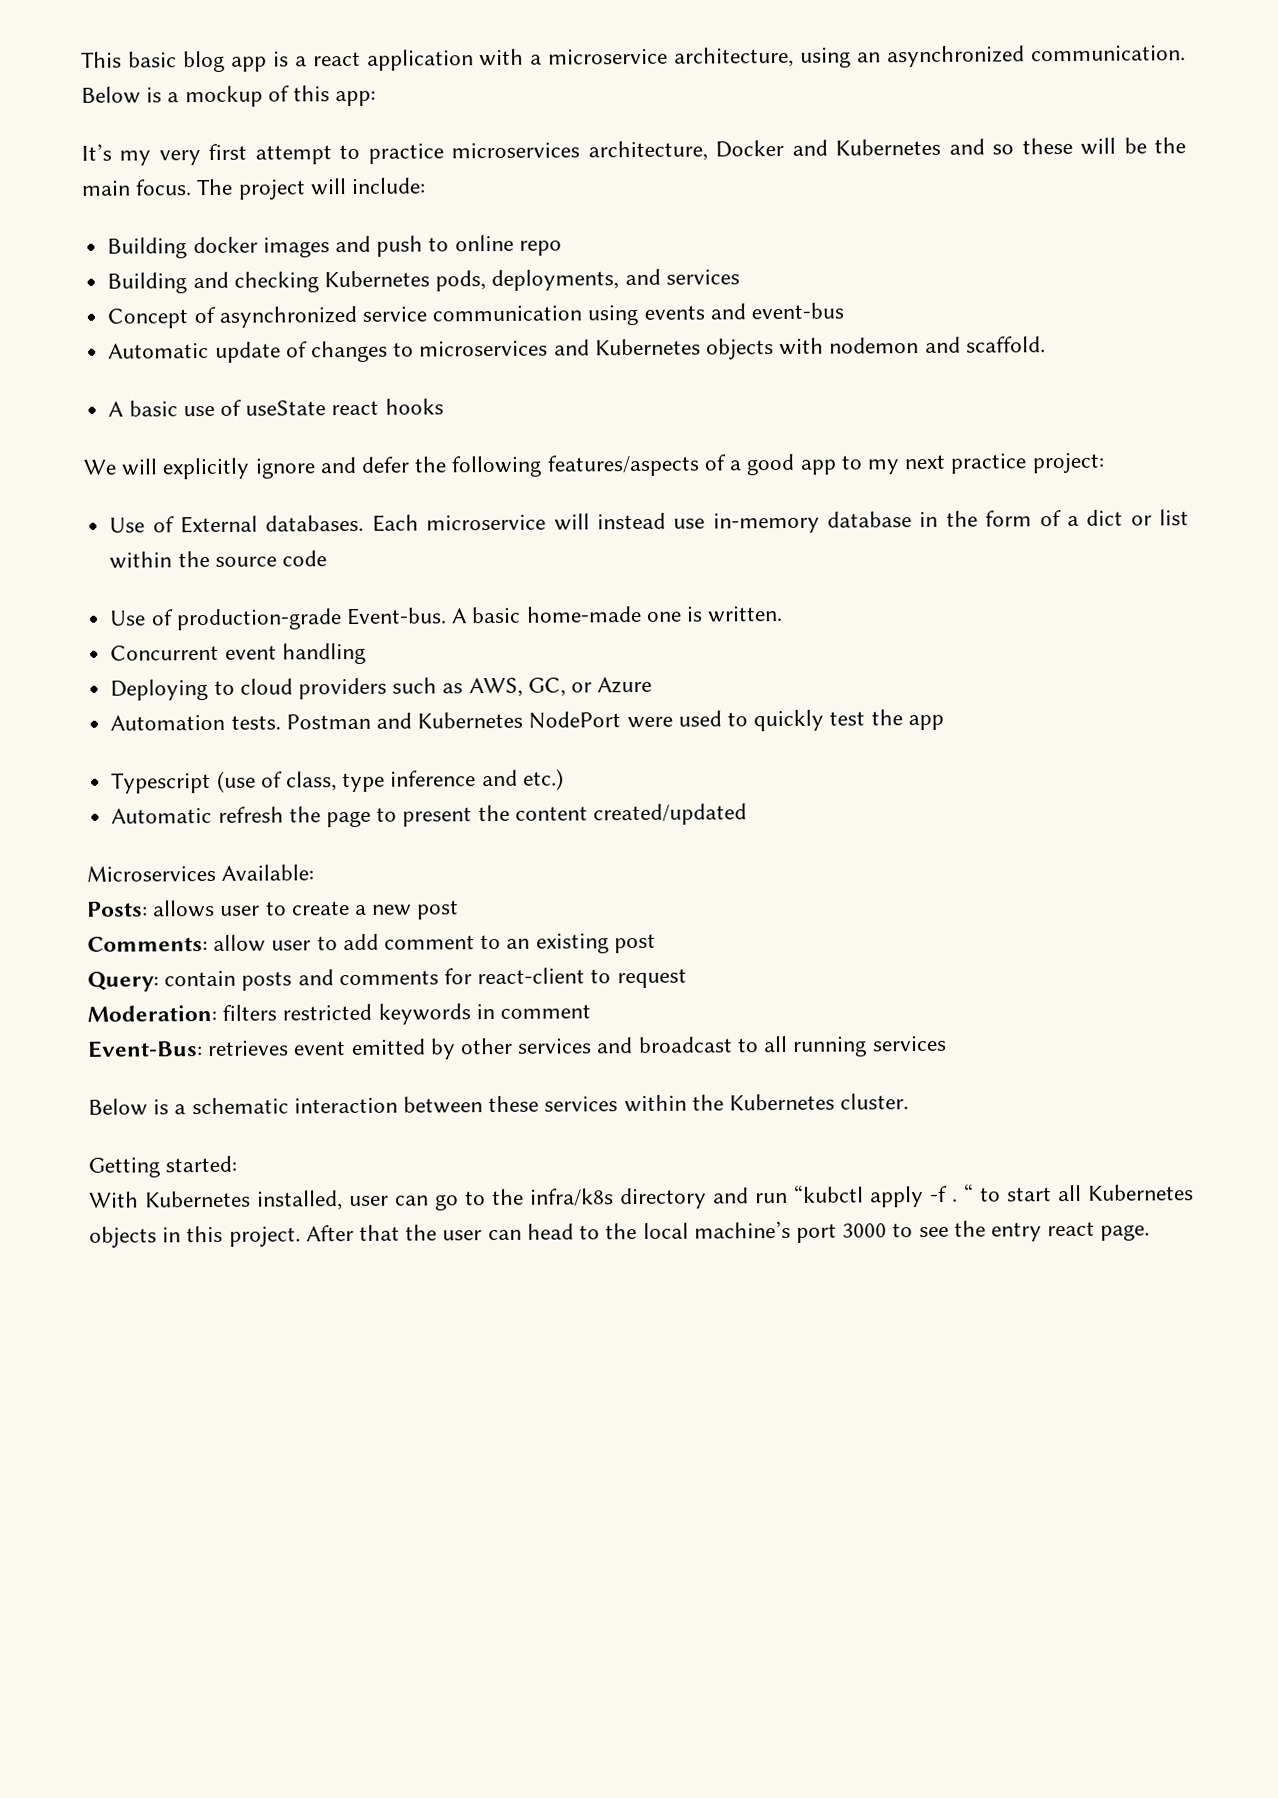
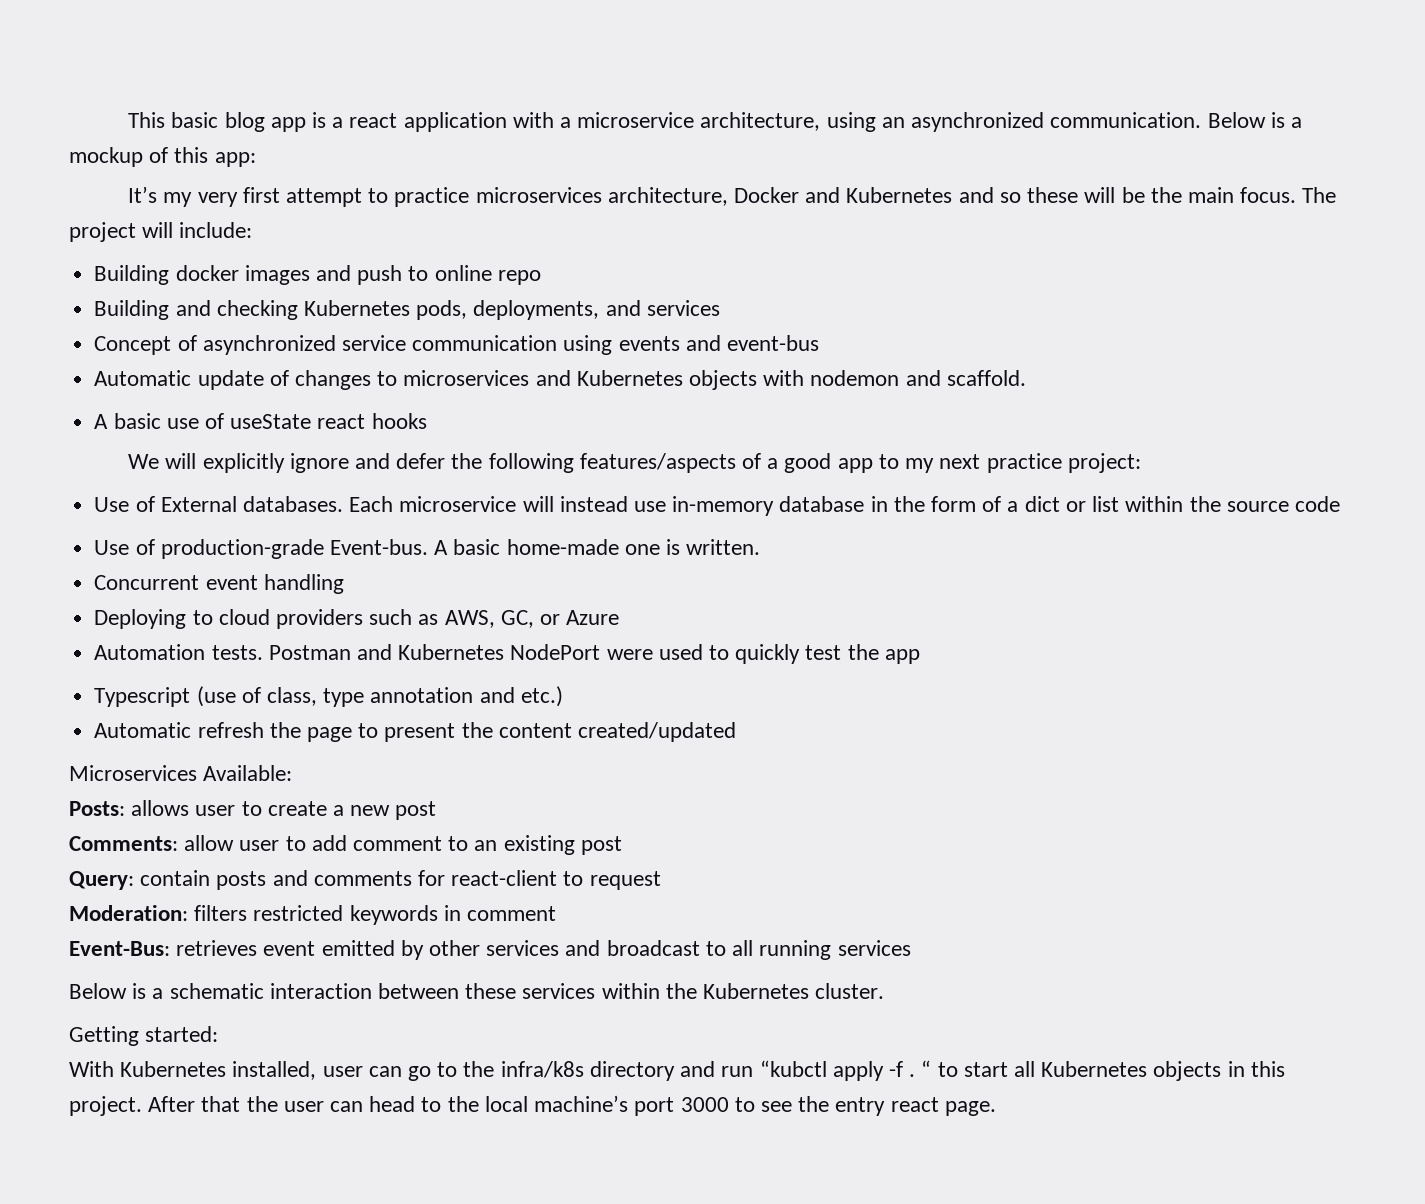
[390,770,477,787] inference -> [370,687,474,703] annotation

